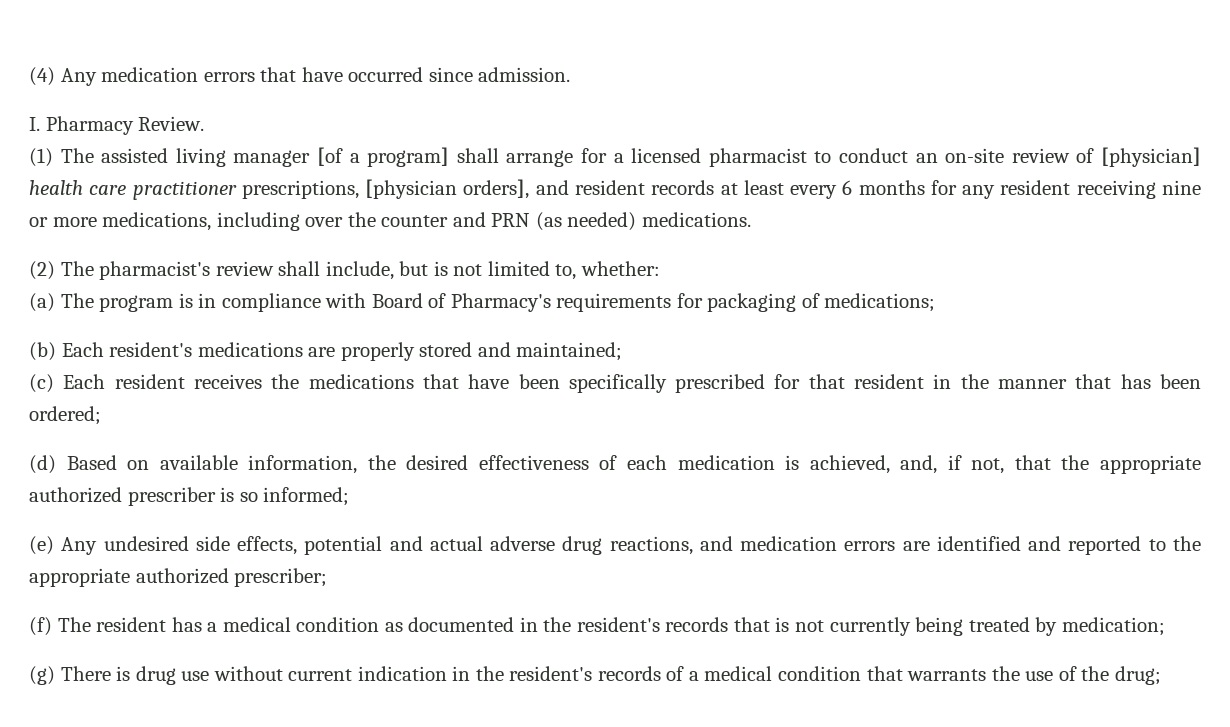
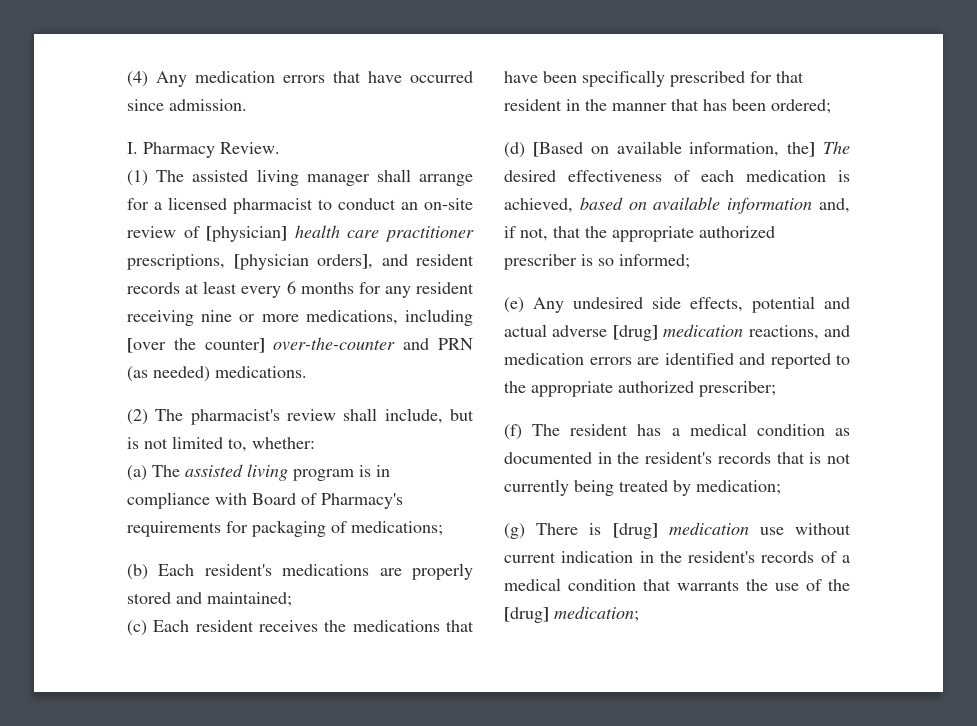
[317,147,450,167] [of a program] -> (370, 180) none
[305,212,449,227] over the counter -> [127,337,396,353] [over the counter] over-the-counter
(94, 300) none -> [185,464,288,481] assisted living
[66,455,117,470] Based -> [532,142,583,157] [Based
[367,455,396,470] the -> [787,141,850,157] the] The
(890, 464) none -> [579,197,813,214] based on available information
[562,536,603,555] drug -> [612,324,744,341] [drug] medication
[135,666,176,685] drug -> [612,522,749,539] [drug] medication
[1114,666,1161,685] drug; -> [504,606,639,623] [drug] medication;

